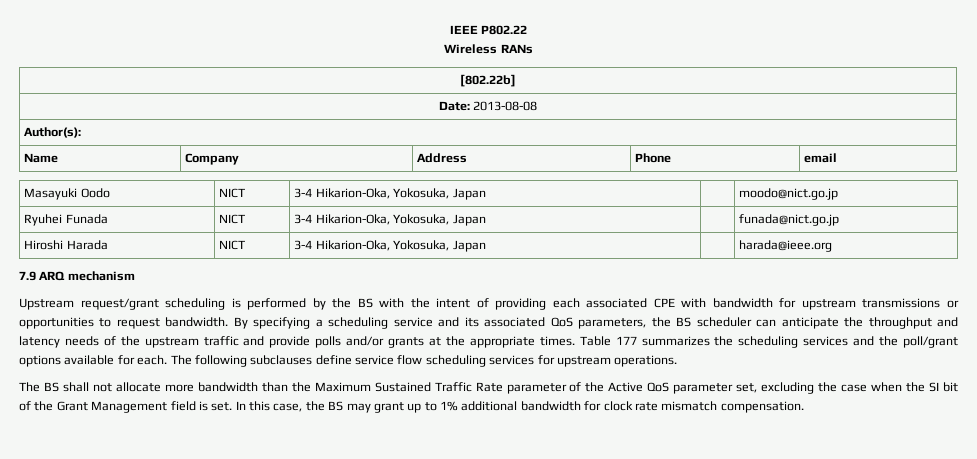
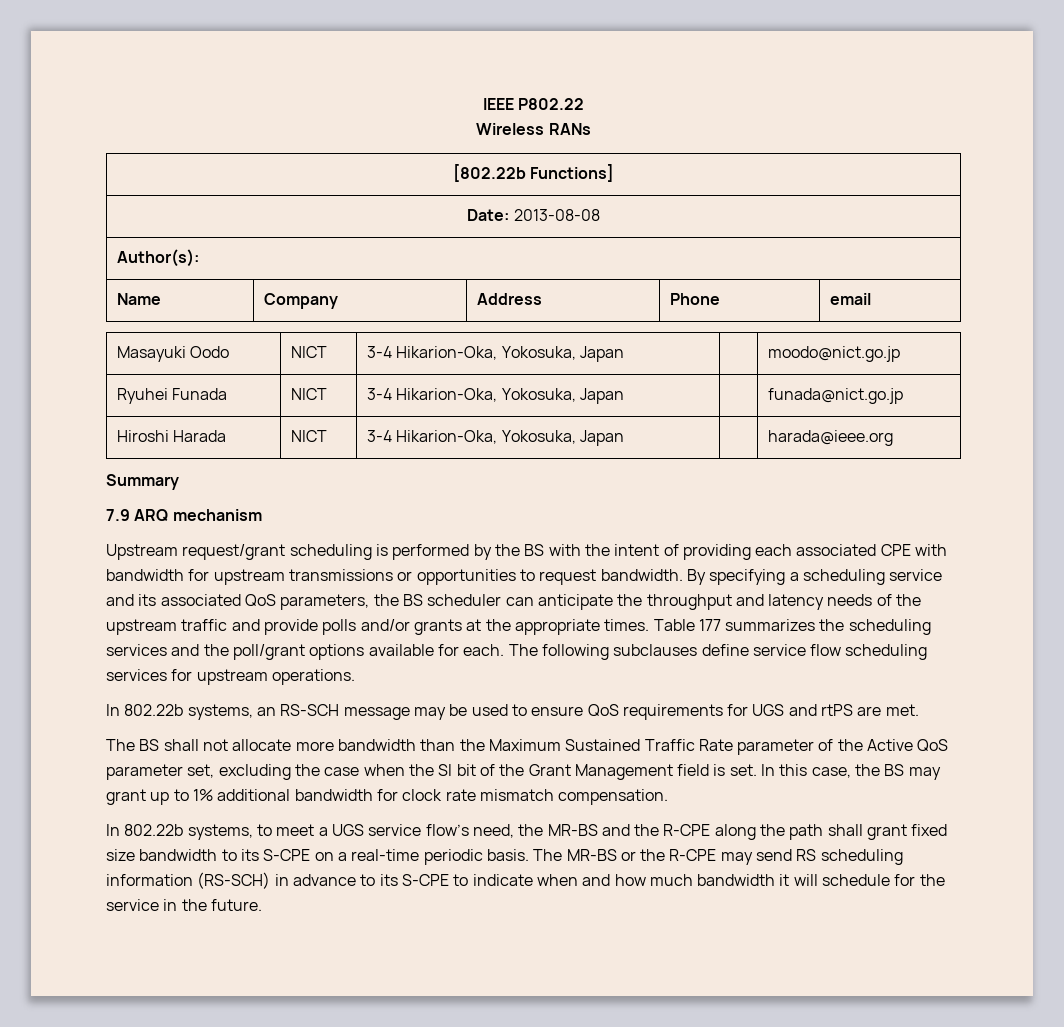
[460,74,516,87] [802.22b] -> [452,164,615,182] [802.22b Functions]
(833, 246) none -> [106,474,179,490] // Summary
(678, 361) none -> [106,704,919,720] // In 802.22b systems, an RS-SCH message may be used to ensure QoS requirements for UGS and rtPS are met.
(804, 407) none -> [106,824,948,840] [106,849,903,865] [106,872,945,889] [106,899,262,911] // In 802.22b systems, to meet a UGS service flow’s need, the MR-BS and the R-CPE along the path shall grant fixed size bandwidth to its S-CPE on a real-time periodic basis. The MR-BS or the R-CPE may send RS scheduling information (RS-SCH) in advance to its S-CPE to indicate when and how much bandwidth it will schedule for the service in the future.

